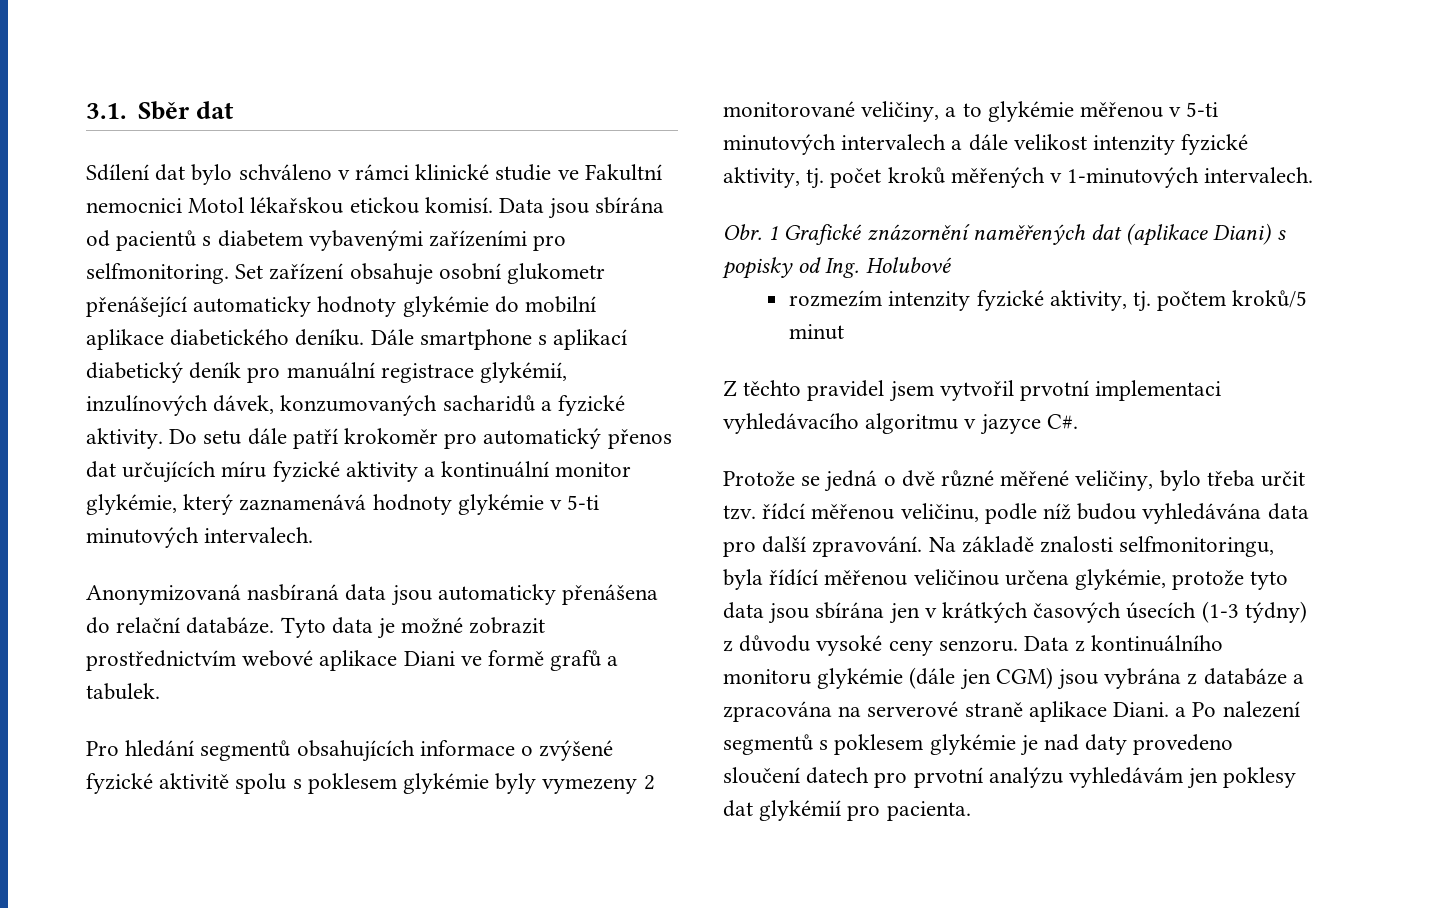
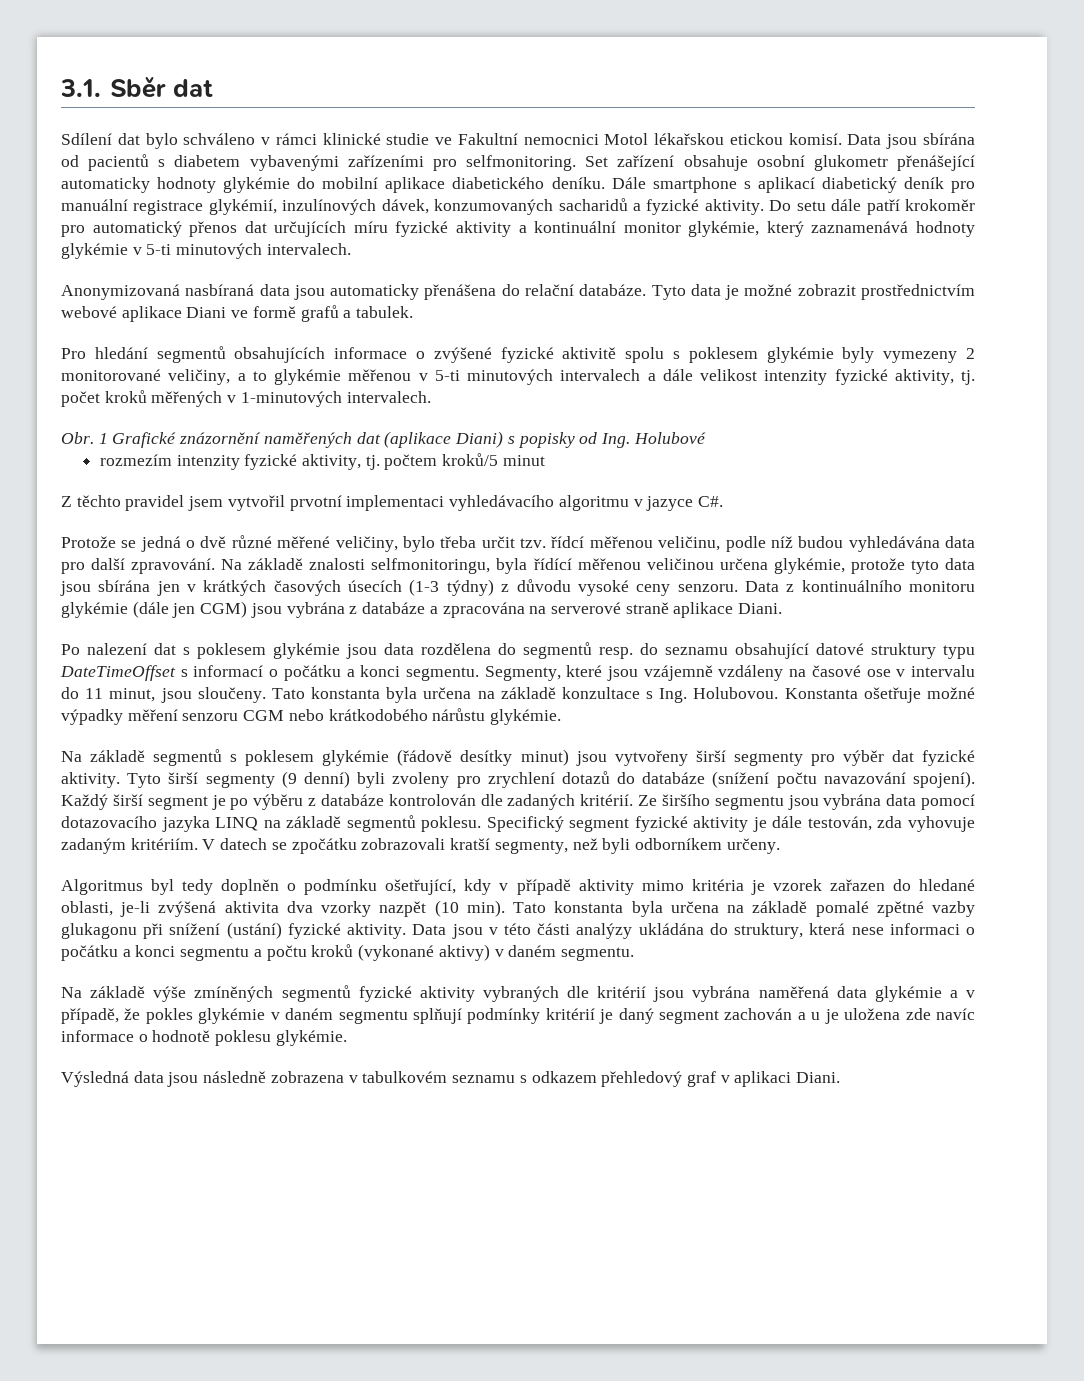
[1175,707,1187,717] a -> (783, 608) //
[723,734,1234,756] [723,767,1297,789] [723,800,971,821] segmentů s poklesem glykémie je nad daty provedeno sloučení datech pro prvotní analýzu vyhledávám jen poklesy dat glykémií pro pacienta. -> [154,642,975,659] [60,665,976,681] [61,687,975,703] [61,708,562,725] [61,749,975,766] [61,771,975,788] [61,794,976,810] [61,815,975,832] [61,838,780,854] [61,879,975,895] [61,900,976,917] [61,922,975,939] [61,944,634,961] [61,985,975,1002] [61,1008,976,1024] [61,1030,347,1046] [61,1071,841,1087] dat s poklesem glykémie jsou data rozdělena do segmentů resp. do seznamu obsahující datové struktury typu DateTimeOffset s informací o počátku a konci segmentu. Segmenty, které jsou vzájemně vzdáleny na časové ose v intervalu do 11 minut, jsou sloučeny. Tato konstanta byla určena na základě konzultace s Ing. Holubovou. Konstanta ošetřuje možné výpadky měření senzoru CGM nebo krátkodobého nárůstu glykémie. // Na základě segmentů s poklesem glykémie (řádově desítky minut) jsou vytvořeny širší segmenty pro výběr dat fyzické aktivity. Tyto širší segmenty (9 denní) byli zvoleny pro zrychlení dotazů do databáze (snížení počtu navazování spojení). Každý širší segment je po výběru z databáze kontrolován dle zadaných kritérií. Ze širšího segmentu jsou vybrána data pomocí dotazovacího jazyka LINQ na základě segmentů poklesu. Specifický segment fyzické aktivity je dále testován, zda vyhovuje zadaným kritériím. V datech se zpočátku zobrazovali kratší segmenty, než byli odborníkem určeny. // Algoritmus byl tedy doplněn o podmínku ošetřující, kdy v případě aktivity mimo kritéria je vzorek zařazen do hledané oblasti, je-li zvýšená aktivita dva vzorky nazpět (10 min). Tato konstanta byla určena na základě pomalé zpětné vazby glukagonu při snížení (ustání) fyzické aktivity. Data jsou v této části analýzy ukládána do struktury, která nese informaci o počátku a konci segmentu a počtu kroků (vykonané aktivy) v daném segmentu. // Na základě výše zmíněných segmentů fyzické aktivity vybraných dle kritérií jsou vybrána naměřená data glykémie a v případě, že pokles glykémie v daném segmentu splňují podmínky kritérií je daný segment zachován a u je uložena zde navíc informace o hodnotě poklesu glykémie. // Výsledná data jsou následně zobrazena v tabulkovém seznamu s odkazem přehledový graf v aplikaci Diani.

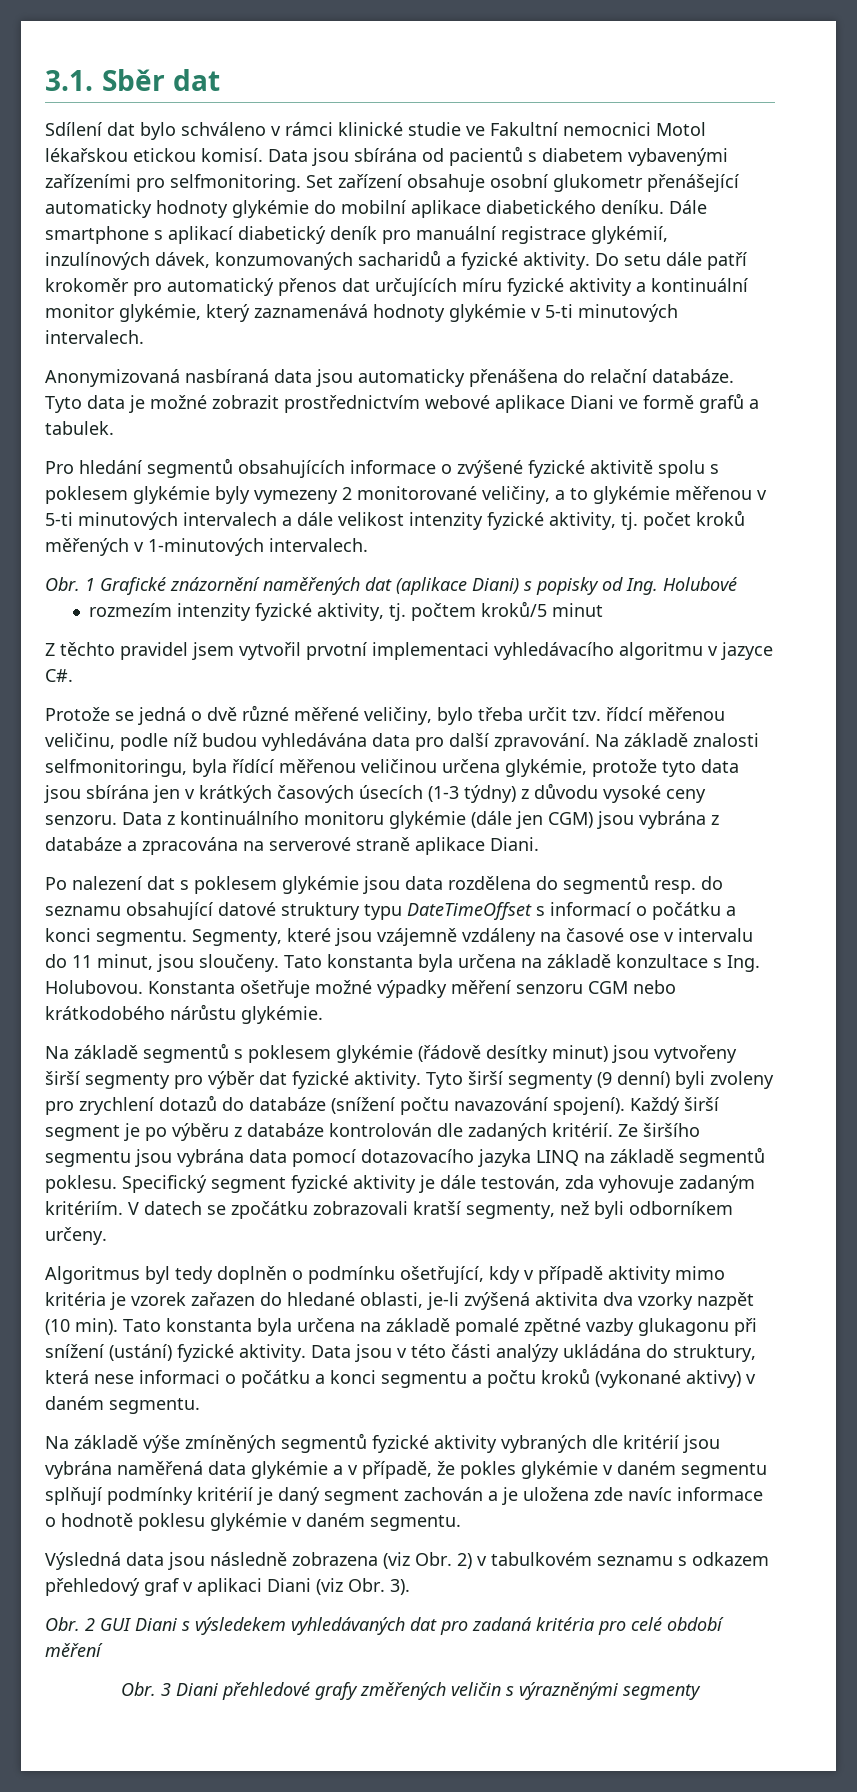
[811,1012,821,1020] u -> (498, 1496) none
[275,1030,347,1046] glykémie. -> [210,1513,461,1531] glykémie v daném segmentu.
(344, 1077) none -> [383,1552,472,1569] (viz Obr. 2)
[796,1072,841,1083] Diani. -> [267,1578,410,1595] [45,1617,724,1635] [45,1643,103,1657] [121,1682,701,1700] Diani (viz Obr. 3). // Obr. 2 GUI Diani s výsledekem vyhledávaných dat pro zadaná kritéria pro celé období měření // Obr. 3 Diani přehledové grafy změřených veličin s výrazněnými segmenty

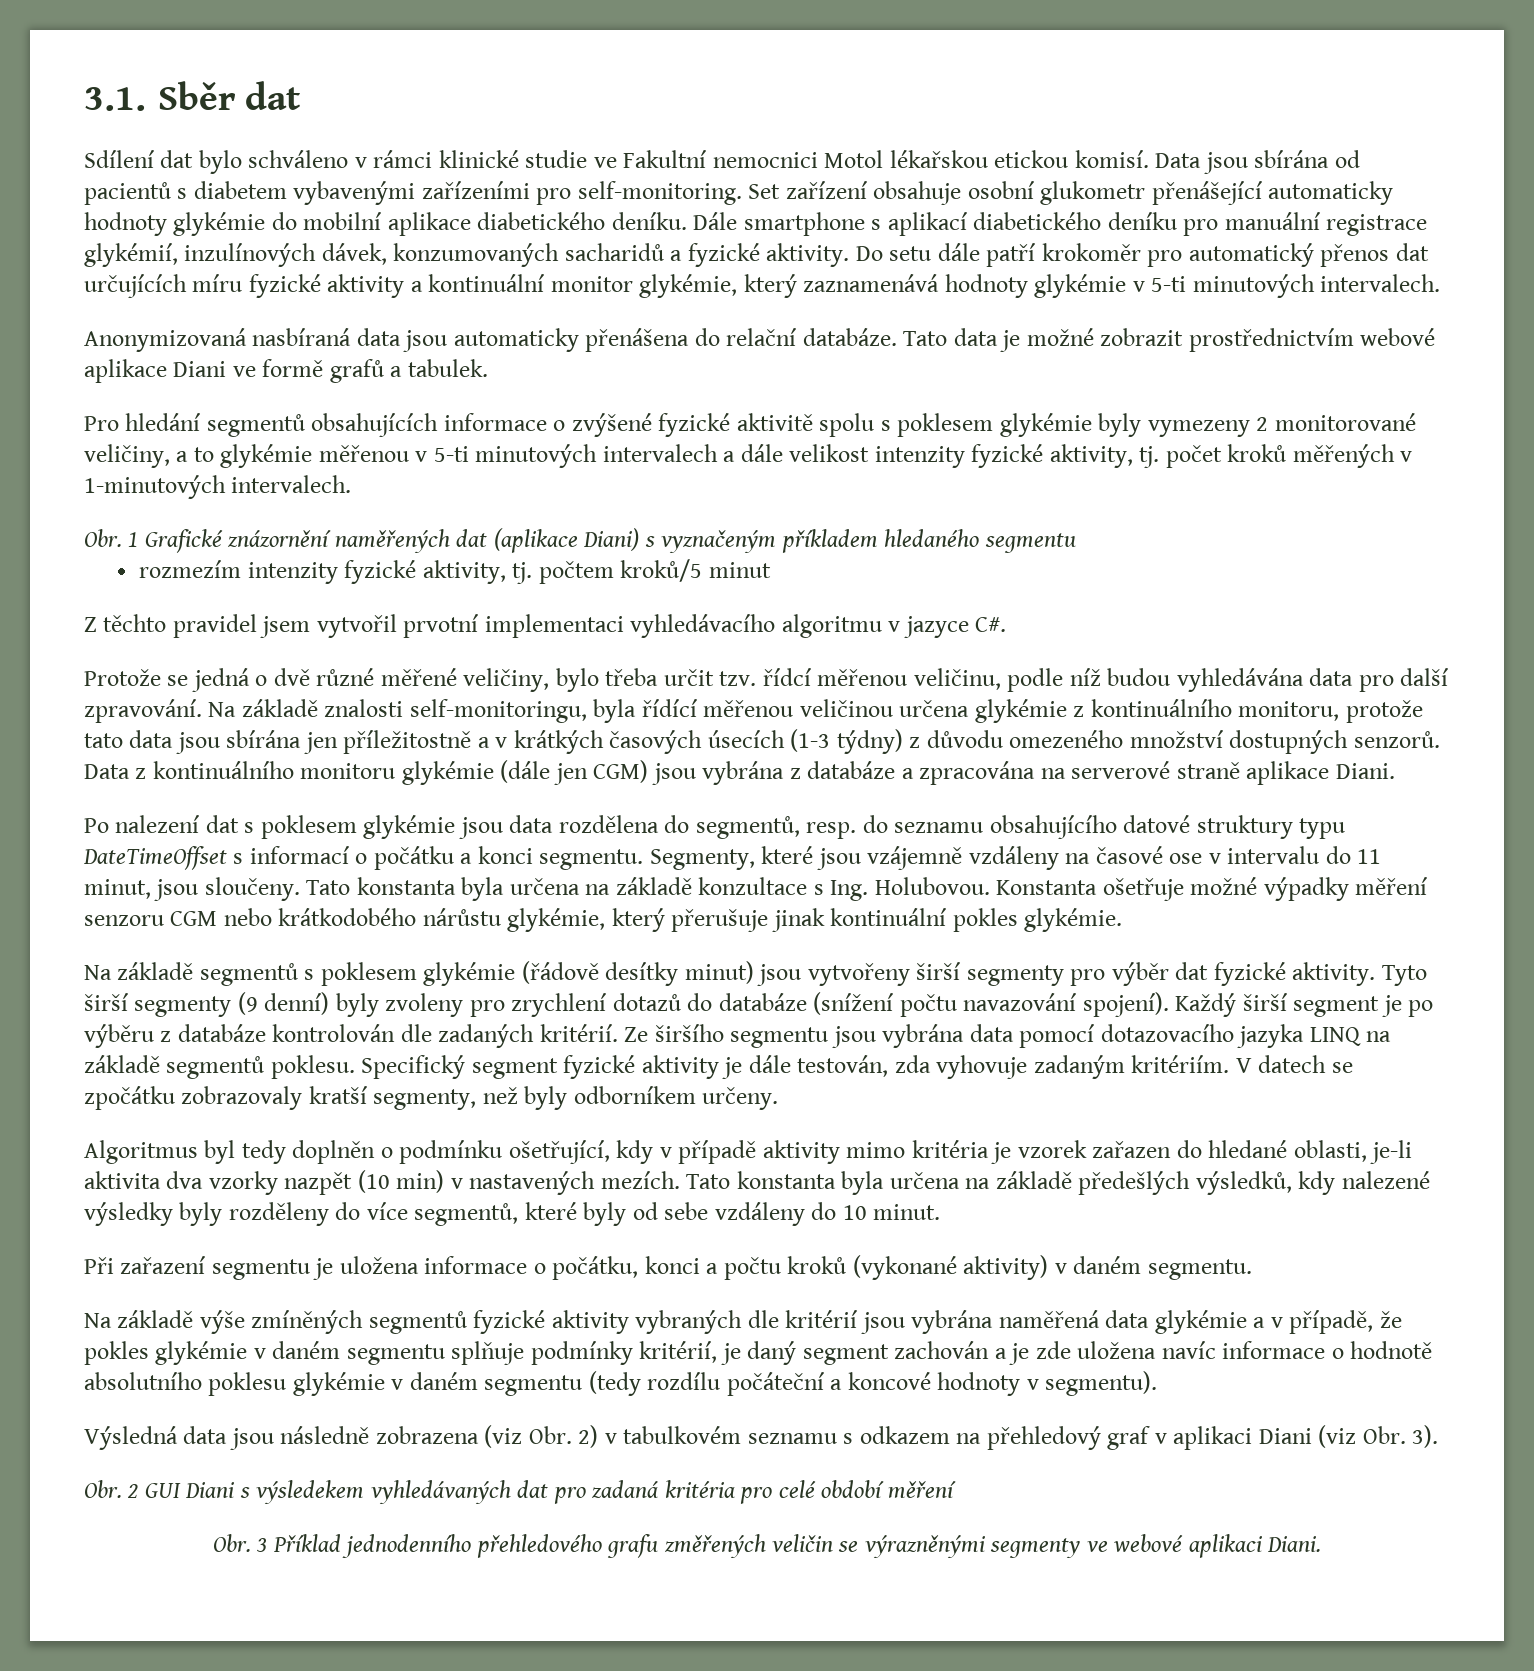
[170,174,301,192] selfmonitoring. -> [577,181,742,205] self-monitoring.
[238,226,377,244] diabetický deník -> [973,212,1177,230] diabetického deníku
[45,396,82,413] Tyto -> [903,331,948,346] Tato
[536,577,737,595] popisky od Ing. Holubové -> [661,529,1076,553] vyznačeným příkladem hledaného segmentu
[45,759,187,777] selfmonitoringu, -> [409,699,587,723] self-monitoringu,
[505,759,696,777] glykémie, protože tyto -> [974,699,1423,723] [84,733,123,748] glykémie z kontinuálního monitoru, protože tato
(180, 794) none -> [343,730,490,754] příležitostně a
[603,785,706,803] [45,815,117,825] vysoké ceny senzoru. -> [1009,730,1440,754] omezeného množství dostupných senzorů.
[563,874,649,894] segmentů -> [695,816,800,839] segmentů,
[126,902,213,920] obsahující -> [989,815,1117,839] obsahujícího
(236, 1012) none -> [507,908,1018,932] glykémie, který přerušuje jinak kontinuální pokles
[675,1071,705,1089] byli -> [335,993,379,1017] byly
[313,1201,408,1215] zobrazovali -> [181,1086,303,1110] zobrazovaly
[594,1201,624,1219] byli -> [524,1086,568,1110] byly
[464,1292,530,1310] zvýšená -> (1413, 1152) none
[75,1318,757,1336] [45,1344,756,1362] [45,1370,467,1388] min). Tato konstanta byla určena na základě pomalé zpětné vazby glukagonu při snížení (ustání) fyzické aktivity. Data jsou v této části analýzy ukládána do struktury, která nese informaci o počátku a konci segmentu -> [396,1170,1430,1195] [84,1202,941,1226] [84,1256,700,1280] min) v nastavených mezích. Tato konstanta byla určena na základě předešlých výsledků, kdy nalezené výsledky byly rozděleny do více segmentů, které byly od sebe vzdáleny do 10 minut. // Při zařazení segmentu je uložena informace o počátku, konci
[686,1370,741,1388] aktivy) -> [963,1255,1049,1280] aktivity)
[45,1487,253,1505] splňují podmínky kritérií -> [451,1341,718,1365] splňuje podmínky kritérií,
[523,1487,623,1501] uložena zde -> [1035,1341,1157,1359] zde uložena
(133, 1520) none -> [84,1372,202,1390] absolutního
[370,1515,461,1531] segmentu. -> [484,1371,1158,1396] segmentu (tedy rozdílu počáteční a koncové hodnoty v segmentu).
(769, 1559) none -> [956,1433,982,1444] na
[176,1682,358,1700] Diani přehledové grafy -> [272,1534,659,1558] Příklad jednodenního přehledového grafu
[506,1686,514,1696] s -> [838,1541,859,1552] se
(701, 1692) none -> [1086,1534,1322,1558] ve webové aplikaci Diani.

